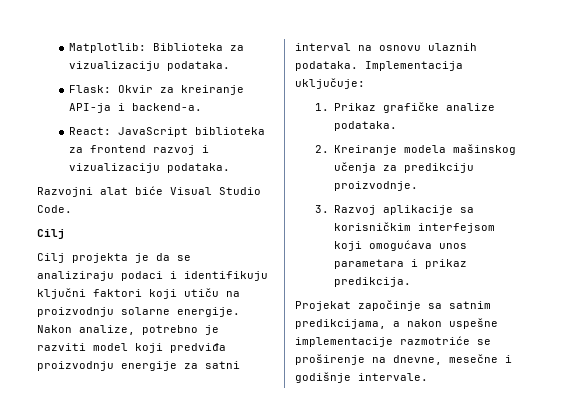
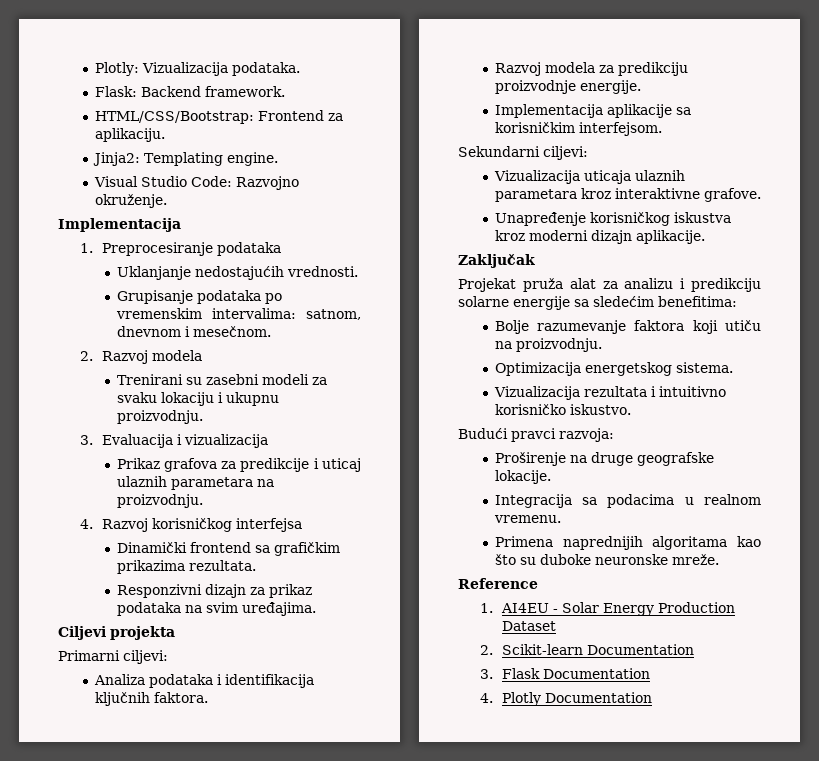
[68,43,244,53] [68,61,230,71] [68,85,244,95] [68,103,202,113] [68,127,265,137] [68,145,209,155] [68,163,230,173] [37,186,261,197] [37,205,72,213] [37,229,65,239] [37,253,191,263] [37,271,268,281] [37,288,240,299] [37,307,240,317] [37,325,219,335] [37,343,226,353] [37,361,240,371] [295,43,477,51] [295,61,463,71] [295,78,365,89] [314,102,496,113] [334,121,398,131] [314,144,517,155] [334,162,475,173] [334,181,419,191] [314,205,475,215] [334,222,496,233] [334,240,468,251] [334,259,468,269] [334,277,412,287] [295,300,491,311] [295,318,498,329] [295,336,491,347] [295,354,512,365] [295,372,428,383] Matplotlib: Biblioteka za vizualizaciju podataka. // Flask: Okvir za kreiranje API-ja i backend-a. // React: JavaScript biblioteka za frontend razvoj i vizualizaciju podataka. // Razvojni alat biće Visual Studio Code. // Cilj // Cilj projekta je da se analiziraju podaci i identifikuju ključni faktori koji utiču na proizvodnju solarne energije. Nakon analize, potrebno je razviti model koji predviđa proizvodnju energije za satni interval na osnovu ulaznih podataka. Implementacija uključuje: // 1. Prikaz grafičke analize podataka. // 2. Kreiranje modela mašinskog učenja za predikciju proizvodnje. // 3. Razvoj aplikacije sa korisničkim interfejsom koji omogućava unos parametara i prikaz predikcija. // Projekat započinje sa satnim predikcijama, a nakon uspešne implementacije razmotriće se proširenje na dnevne, mesečne i godišnje intervale. -> [94,62,300,76] [94,86,285,97] [94,110,343,124] [94,128,165,142] [92,152,278,166] [93,176,299,190] [94,194,167,208] [58,218,181,232] [79,242,281,256] [116,266,358,280] [116,290,282,304] [115,308,361,320] [116,326,271,337] [79,350,202,364] [116,374,327,385] [116,392,279,406] [116,410,203,424] [79,434,268,448] [116,458,362,472] [116,476,274,490] [116,494,203,508] [79,518,302,532] [116,542,340,556] [116,560,256,574] [116,584,312,598] [116,602,316,616] [58,626,175,640] [58,650,168,664] [93,674,314,688] [94,692,208,706] [494,62,688,76] [494,80,641,94] [494,104,691,118] [494,122,662,136] [458,146,588,160] [493,170,685,184] [494,188,761,202] [494,212,731,226] [494,230,705,244] [458,254,535,268] [458,278,761,292] [458,296,737,310] [494,320,761,334] [494,338,602,352] [494,362,733,376] [493,386,726,400] [494,404,631,415] [458,428,614,442] [494,452,714,466] [494,470,551,484] [494,494,761,508] [493,515,561,523] [494,536,761,550] [494,554,719,565] [458,578,538,589] [479,602,735,616] [501,621,556,631] [479,644,694,655] [479,668,650,679] [479,692,652,706] Plotly: Vizualizacija podataka. // Flask: Backend framework. // HTML/CSS/Bootstrap: Frontend za aplikaciju. // Jinja2: Templating engine. // Visual Studio Code: Razvojno okruženje. // Implementacija // 1. Preprocesiranje podataka // Uklanjanje nedostajućih vrednosti. // Grupisanje podataka po vremenskim intervalima: satnom, dnevnom i mesečnom. // 2. Razvoj modela // Trenirani su zasebni modeli za svaku lokaciju i ukupnu proizvodnju. // 3. Evaluacija i vizualizacija // Prikaz grafova za predikcije i uticaj ulaznih parametara na proizvodnju. // 4. Razvoj korisničkog interfejsa // Dinamički frontend sa grafičkim prikazima rezultata. // Responzivni dizajn za prikaz podataka na svim uređajima. // Ciljevi projekta // Primarni ciljevi: // Analiza podataka i identifikacija ključnih faktora. // Razvoj modela za predikciju proizvodnje energije. // Implementacija aplikacije sa korisničkim interfejsom. // Sekundarni ciljevi: // Vizualizacija uticaja ulaznih parametara kroz interaktivne grafove. // Unapređenje korisničkog iskustva kroz moderni dizajn aplikacije. // Zaključak // Projekat pruža alat za analizu i predikciju solarne energije sa sledećim benefitima: // Bolje razumevanje faktora koji utiču na proizvodnju. // Optimizacija energetskog sistema. // Vizualizacija rezultata i intuitivno korisničko iskustvo. // Budući pravci razvoja: // Proširenje na druge geografske lokacije. // Integracija sa podacima u realnom vremenu. // Primena naprednijih algoritama kao što su duboke neuronske mreže. // Reference // 1. AI4EU - Solar Energy Production Dataset // 2. Scikit-learn Documentation // 3. Flask Documentation // 4. Plotly Documentation

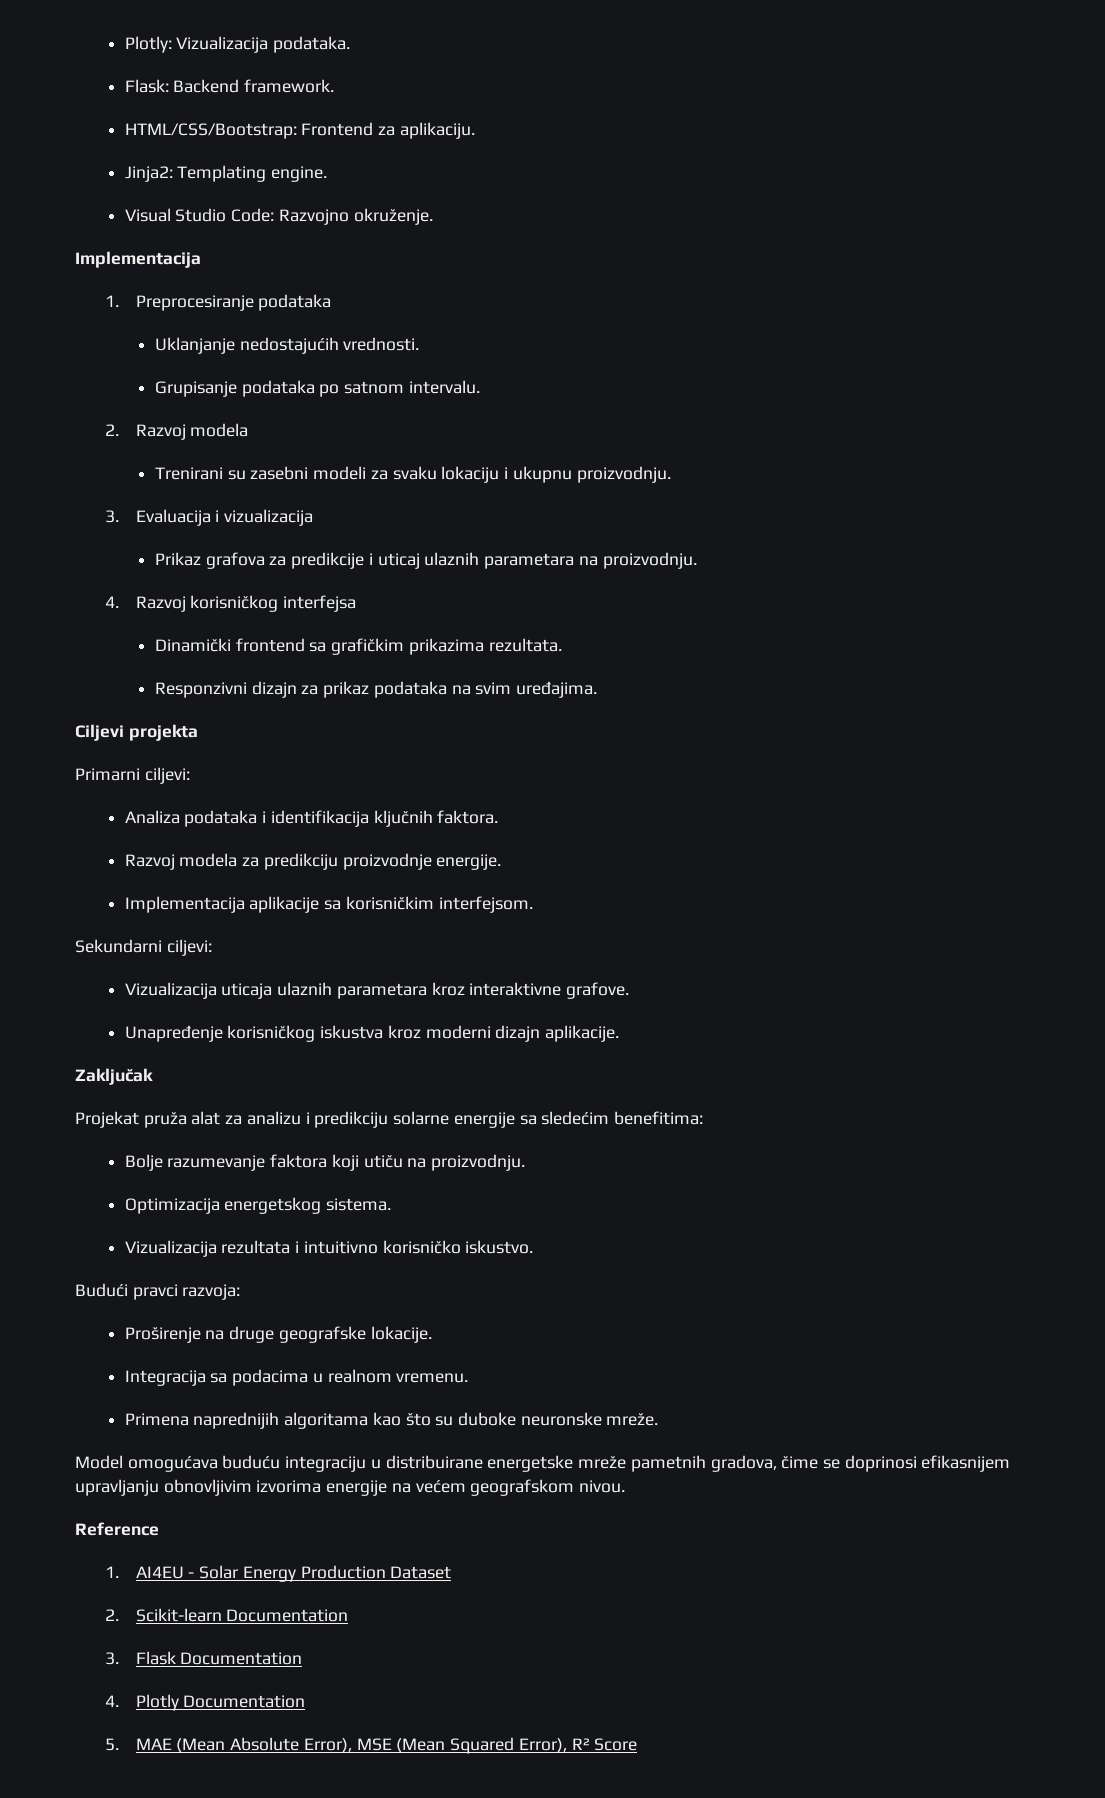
[115,308,361,320] [116,326,271,337] vremenskim intervalima: satnom, dnevnom i mesečnom. -> [344,380,480,394] satnom intervalu.
(719, 559) none -> [75,1455,1011,1472] [75,1479,626,1496] // Model omogućava buduću integraciju u distribuirane energetske mreže pametnih gradova, čime se doprinosi efikasnijem upravljanju obnovljivim izvorima energije na većem geografskom nivou.
(652, 697) none -> [105,1737,638,1754] // 5. MAE (Mean Absolute Error), MSE (Mean Squared Error), R² Score

